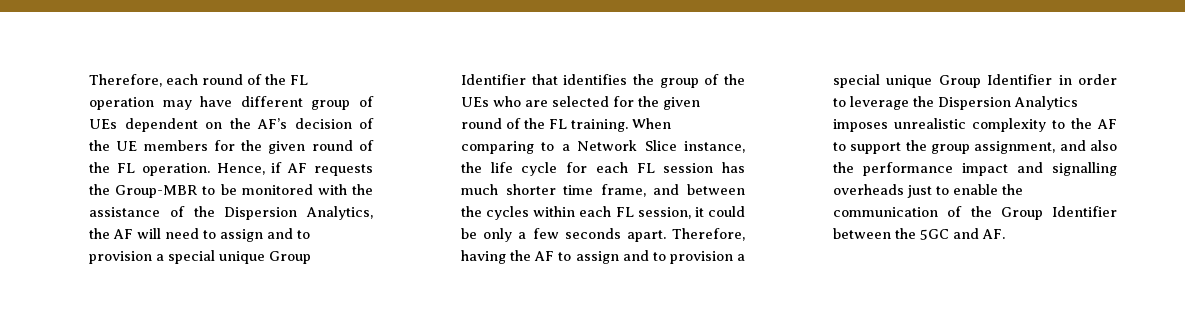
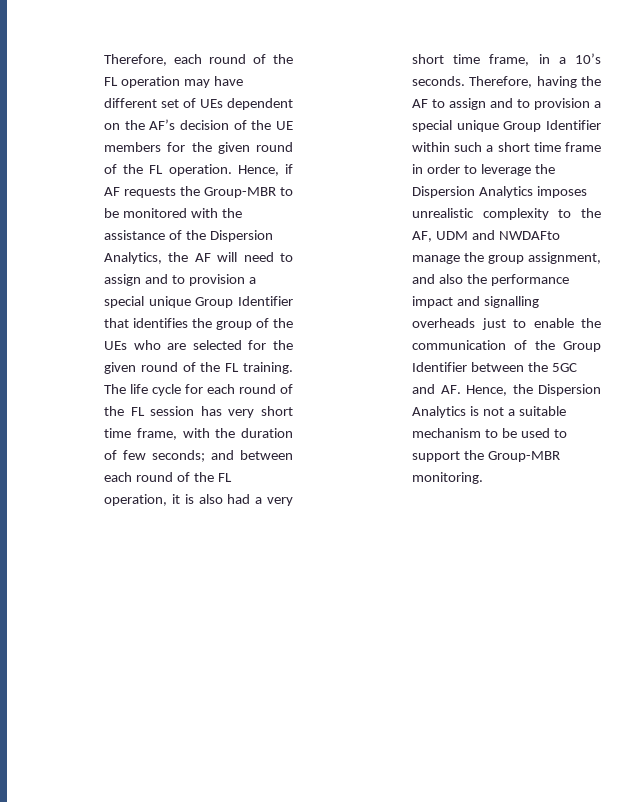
[311,100,351,110] group -> [161,99,179,108] set
[632,118,672,129] [461,140,745,154] [461,162,745,176] [461,184,745,197] [461,206,745,220] [461,228,666,242] When comparing to a Network Slice instance, the life cycle for each FL session has much shorter time frame, and between the cycles within each FL session, it could be only a few seconds apart. -> [104,384,293,396] [104,406,293,418] [104,428,293,440] [104,450,293,462] [104,472,232,482] [104,494,294,506] [412,53,601,66] [412,76,465,86] The life cycle for each round of the FL session has very short time frame, with the duration of few seconds; and between each round of the FL operation, it is also had a very short time frame, in a 10’s seconds.
(1053, 79) none -> [412,142,601,152] within such a short time frame
[1097,119,1117,129] [833,142,902,154] AF to support -> [412,230,560,242] [412,255,460,264] AF, UDM and NWDAFto manage
(1006, 234) none -> [466,384,601,396] [412,406,566,418] [412,428,567,438] [412,450,560,462] [412,472,483,484] Hence, the Dispersion Analytics is not a suitable mechanism to be used to support the Group-MBR monitoring.

